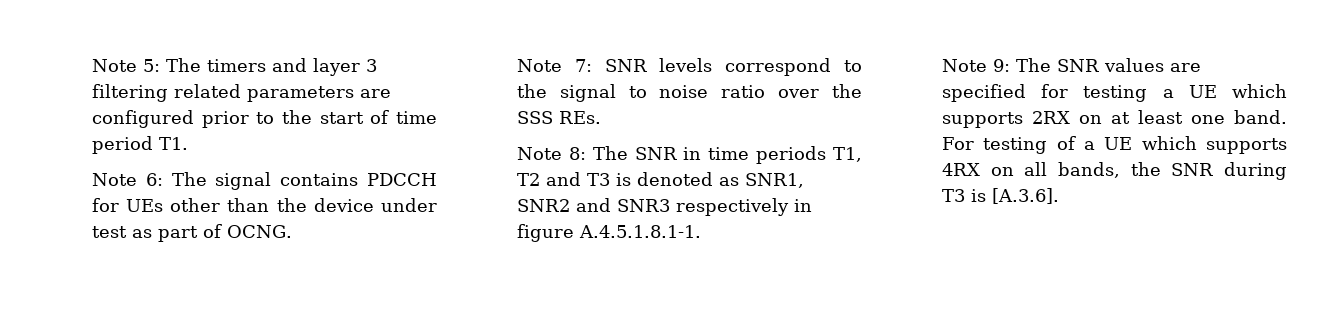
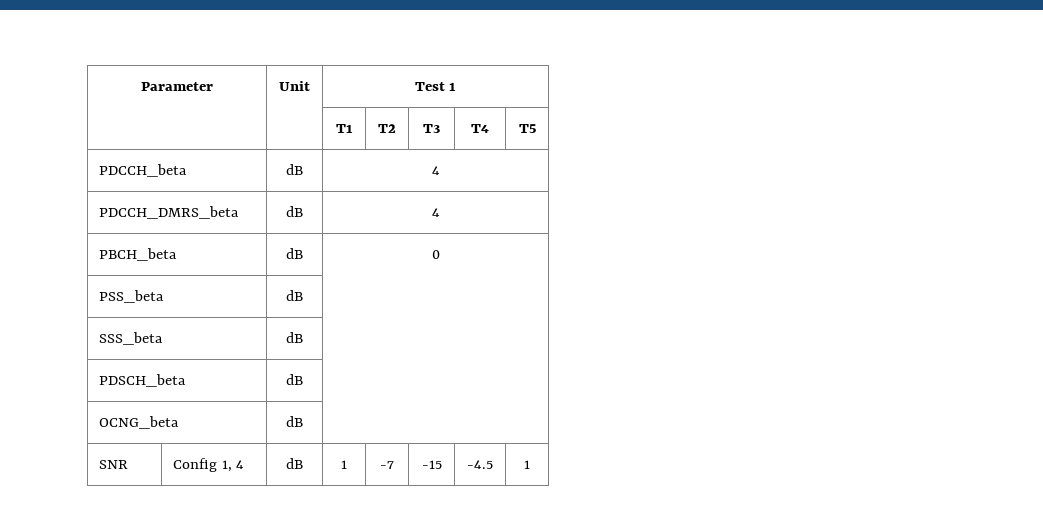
[91,58,377,76] [91,84,391,102] [91,110,437,128] [91,136,188,154] [91,172,437,190] [91,198,437,212] [91,224,292,242] [516,58,862,76] [516,84,862,102] [516,111,601,124] [516,146,862,164] [516,172,804,188] [516,198,812,216] [516,224,701,242] [941,58,1201,72] [941,84,1287,102] [941,110,1287,128] [941,136,1287,154] [941,162,1287,180] [941,188,1059,204] Note 5: The timers and layer 3 filtering related parameters are configured prior to the start of time period T1. // Note 6: The signal contains PDCCH for UEs other than the device under test as part of OCNG. // Note 7: SNR levels correspond to the signal to noise ratio over the SSS REs. // Note 8: The SNR in time periods T1, T2 and T3 is denoted as SNR1, SNR2 and SNR3 respectively in figure A.4.5.1.8.1-1. // Note 9: The SNR values are specified for testing a UE which supports 2RX on at least one band. For testing of a UE which supports 4RX on all bands, the SNR during T3 is [A.3.6]. -> [141,82,213,91] [279,81,310,91] [414,82,457,91] [335,124,353,133] [378,124,396,133] [423,124,440,133] [471,124,489,133] [518,124,536,133] [99,164,188,177] [286,164,303,175] [431,166,440,175] [99,206,240,219] [286,206,303,217] [431,208,440,217] [99,248,178,261] [286,248,303,259] [431,250,440,259] [99,290,165,303] [286,290,303,301] [99,332,164,345] [286,332,303,343] [99,374,187,387] [286,374,303,385] [99,416,180,429] [286,416,303,427] [99,460,129,469] [173,458,245,472] [286,458,303,469] [341,460,347,469] [380,461,394,469] [421,460,442,469] [467,460,493,469] [524,460,530,469] Parameter | Unit | Test 1 // | | T1 | T2 | T3 | T4 | T5 // PDCCH_beta | dB | 4 // PDCCH_DMRS_beta | dB | 4 // PBCH_beta | dB | 0 // PSS_beta | dB | // SSS_beta | dB | // PDSCH_beta | dB | // OCNG_beta | dB | // SNR | Config 1, 4 | dB | 1 | -7 | -15 | -4.5 | 1

